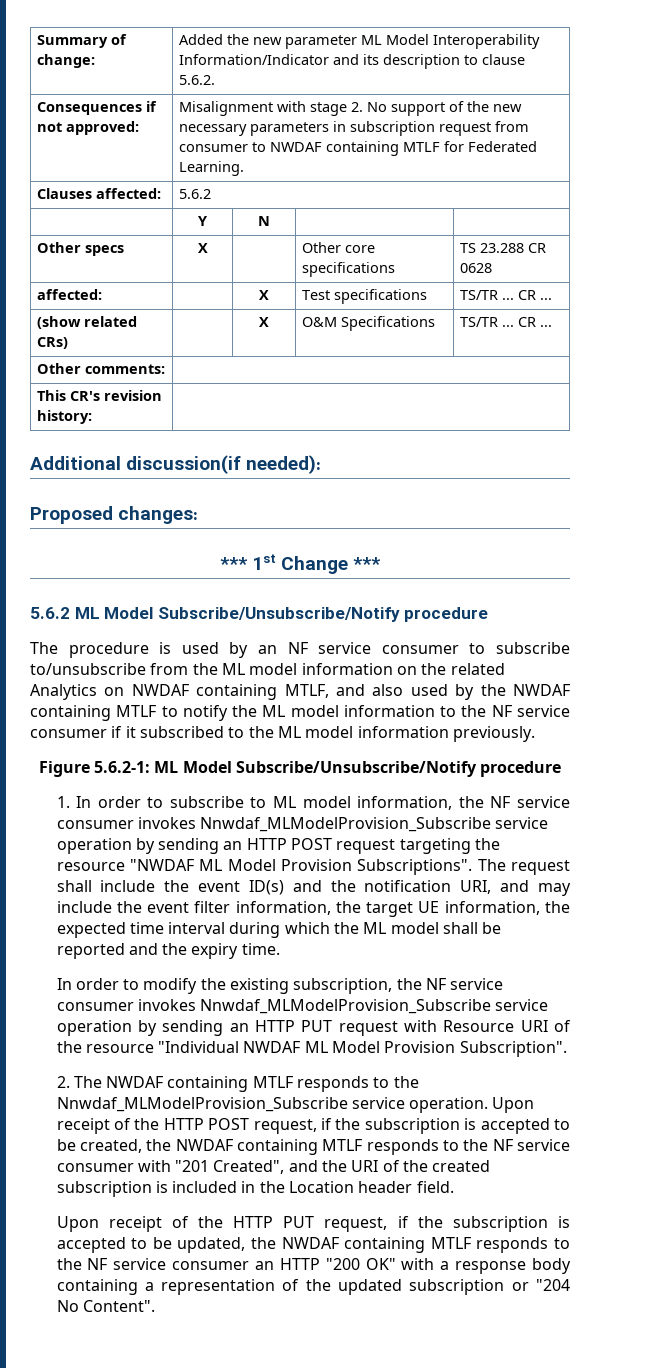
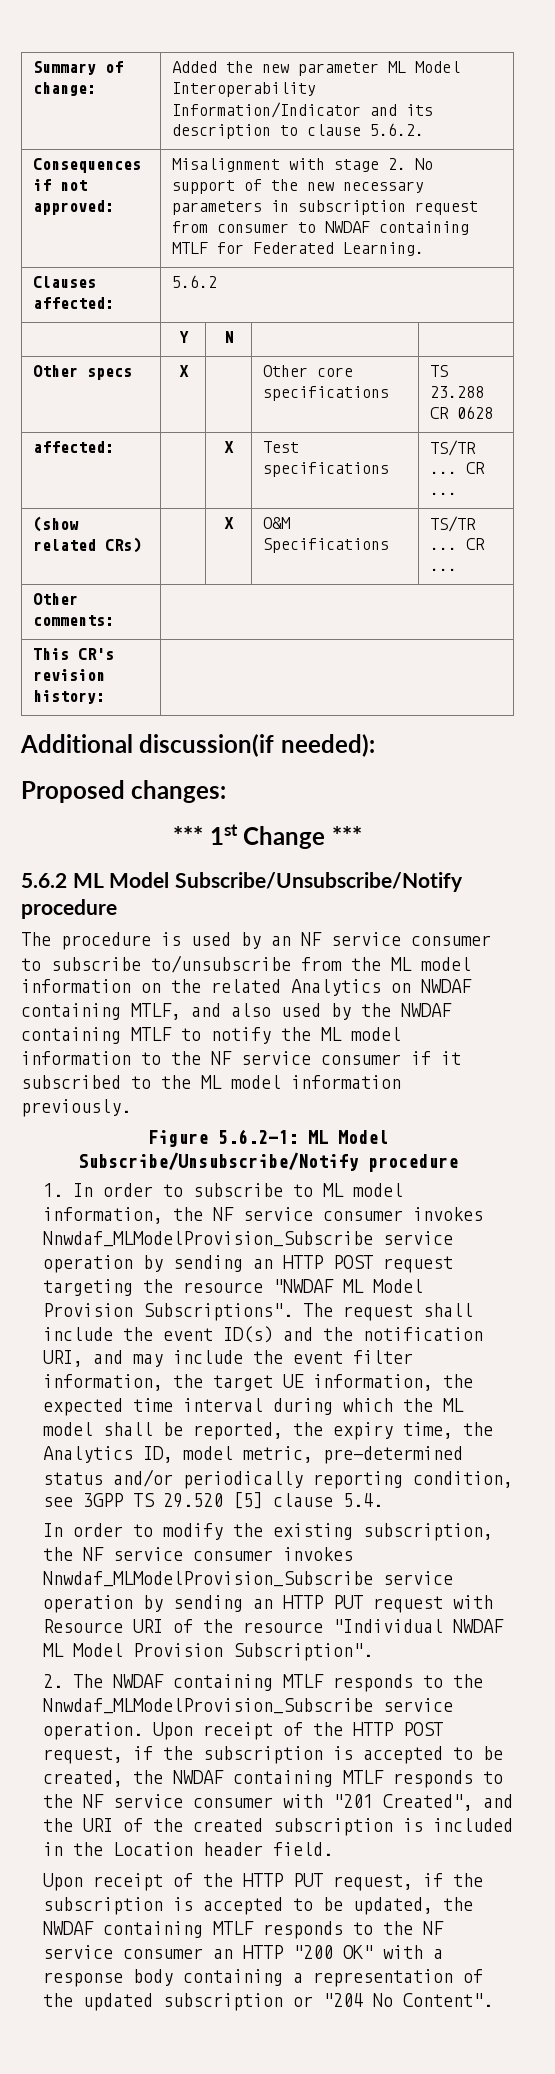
[56,943,280,959] reported and the expiry time. -> [192,1422,493,1440] [42,1446,463,1464] [42,1469,513,1489] [42,1492,383,1509] reported, the expiry time, the Analytics ID, model metric, pre-determined status and/or periodically reporting condition, see 3GPP TS 29.520 [5] clause 5.4.

